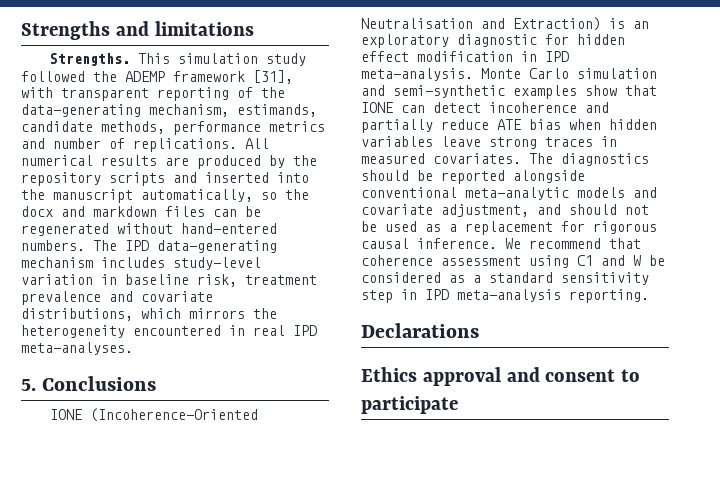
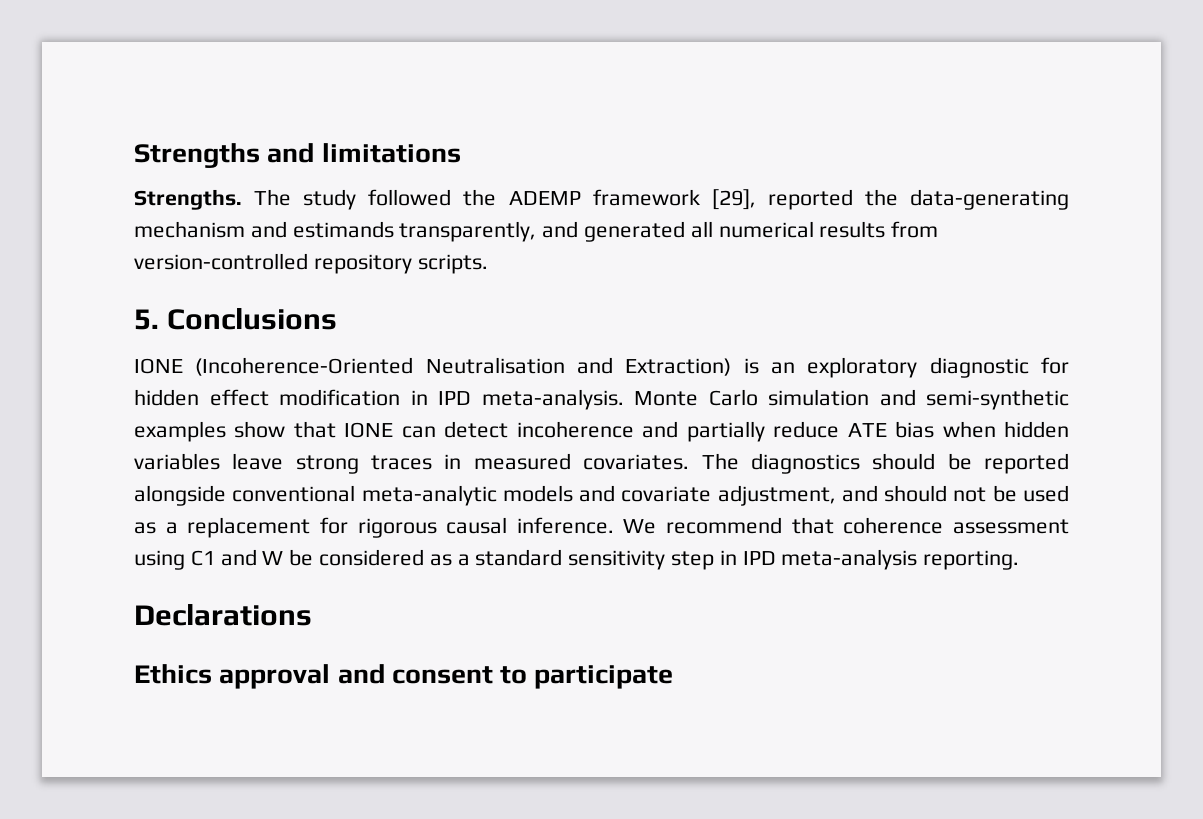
[137,53,258,64] This simulation -> [254,189,292,206] The
[253,70,293,84] [21,87,285,101] [21,104,317,117] [21,121,325,135] [21,138,269,152] [21,155,317,169] [21,172,309,186] [21,189,309,203] [21,206,261,217] [21,223,277,236] [21,240,277,253] [21,257,261,270] [21,274,317,287] [21,291,213,305] [21,308,277,321] [21,325,317,338] [21,342,133,355] [31], with transparent reporting of the data-generating mechanism, estimands, candidate methods, performance metrics and number of replications. All numerical results are produced by the repository scripts and inserted into the manuscript automatically, so the docx and markdown files can be regenerated without hand-entered numbers. The IPD data-generating mechanism includes study-level variation in baseline risk, treatment prevalence and covariate distributions, which mirrors the heterogeneity encountered in real IPD meta-analyses. -> [711,189,1069,210] [134,221,939,242] [134,253,488,274] [29], reported the data-generating mechanism and estimands transparently, and generated all numerical results from version-controlled repository scripts.

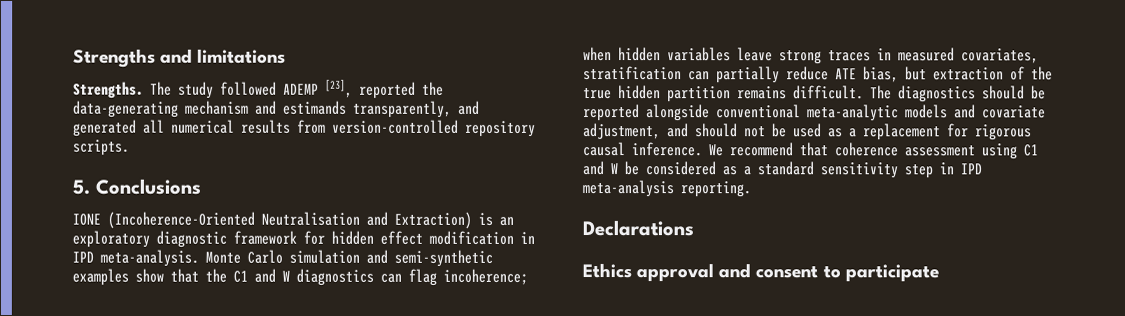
[463,189,756,210] the ADEMP framework [29], -> [283,79,353,98] ADEMP [23],
(1029, 367) none -> [233,230,297,245] framework
[344,421,935,442] IONE can detect incoherence and partially reduce ATE bias -> [205,268,528,286] the C1 and W diagnostics can flag incoherence;
[583,454,690,470] covariates. -> [961,48,1039,64] [583,66,1053,84] [583,85,864,103] covariates, stratification can partially reduce ATE bias, but extraction of the true hidden partition remains difficult.

